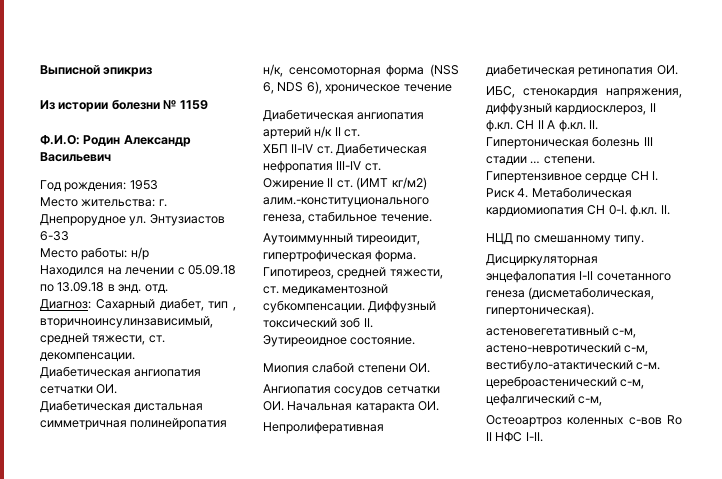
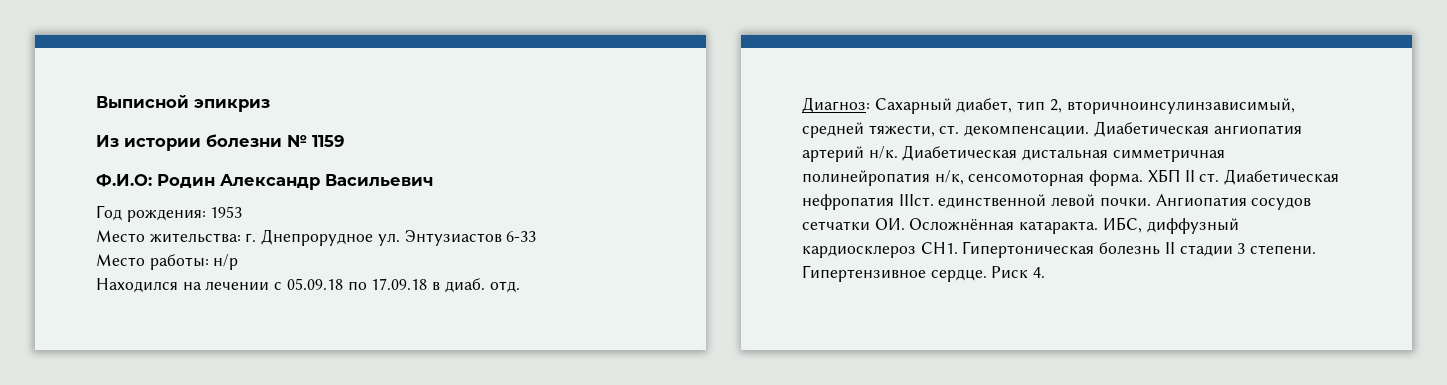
[57,282,142,293] 13.09.18 в энд. -> [371,278,485,293] 17.09.18 в диаб.
[233,307,236,311] , -> [1049,99,1062,113] 2,
[40,366,202,379] [40,384,118,394] // Диабетическая ангиопатия сетчатки ОИ. // -> [1093,121,1302,137] [802,146,898,162] Диабетическая ангиопатия артерий н/к.
[386,64,459,77] [263,81,452,94] [263,109,425,122] [263,126,361,139] [263,143,428,156] [263,161,381,173] [263,177,427,190] [263,197,429,207] [263,211,432,224] [263,233,421,245] [263,250,417,262] [263,267,443,279] [263,284,389,295] [263,300,437,313] [263,317,373,328] [263,335,416,347] [263,362,431,373] [263,384,440,396] [263,401,440,413] [263,422,384,434] [486,64,678,77] [486,86,682,98] [486,103,656,115] [486,120,598,132] [486,136,653,149] [486,156,595,165] [486,171,659,183] [486,187,632,198] [486,205,670,217] [486,233,645,245] [486,254,598,266] [486,271,671,283] [486,287,655,300] [486,304,594,317] [486,326,637,338] [486,343,649,355] [486,359,661,372] [486,376,645,389] [486,394,603,406] [486,415,682,427] [486,432,543,442] форма (NSS 6, NDS 6), хроническое течение // Диабетическая ангиопатия артерий н/к II ст. // ХБП II-IV ст. Диабетическая нефропатия III-IV ст. // Ожирение II ст. (ИМТ кг/м2) алим.-конституционального генеза, стабильное течение. // Аутоиммунный тиреоидит, гипертрофическая форма. Гипотиреоз, средней тяжести, ст. медикаментозной субкомпенсации. Диффузный токсический зоб II. Эутиреоидное состояние. // Миопия слабой степени ОИ. // Ангиопатия сосудов сетчатки ОИ. Начальная катаракта ОИ. // Непролиферативная диабетическая ретинопатия ОИ. // ИБС, стенокардия напряжения, диффузный кардиосклероз, II ф.кл. СН II А ф.кл. II. Гипертоническая болезнь III стадии … степени. Гипертензивное сердце СН I. Риск 4. Метаболическая кардиомиопатия СН 0-I. ф.кл. II. // НЦД по смешанному типу. // Дисциркуляторная энцефалопатия I-II сочетанного генеза (дисметаболическая, гипертоническая). // астеновегетативный с-м, астено-невротический с-м, вестибуло-атактический с-м. цереброастенический с-м, цефалгический с-м, // Остеоартроз коленных с-вов Rо II НФС I-II. -> [1089,169,1340,186] [802,194,1312,210] [802,217,1239,234] [802,241,1317,258] [802,265,1046,282] форма. ХБП II ст. Диабетическая нефропатия IIIст. единственной левой почки. Ангиопатия сосудов сетчатки ОИ. Осложнённая катаракта. ИБС, диффузный кардиосклероз СН1. Гипертоническая болезнь II стадии 3 степени. Гипертензивное сердце. Риск 4.

